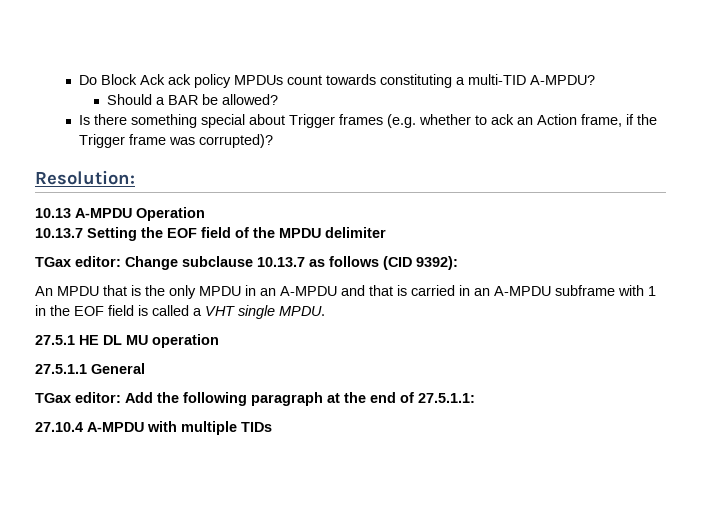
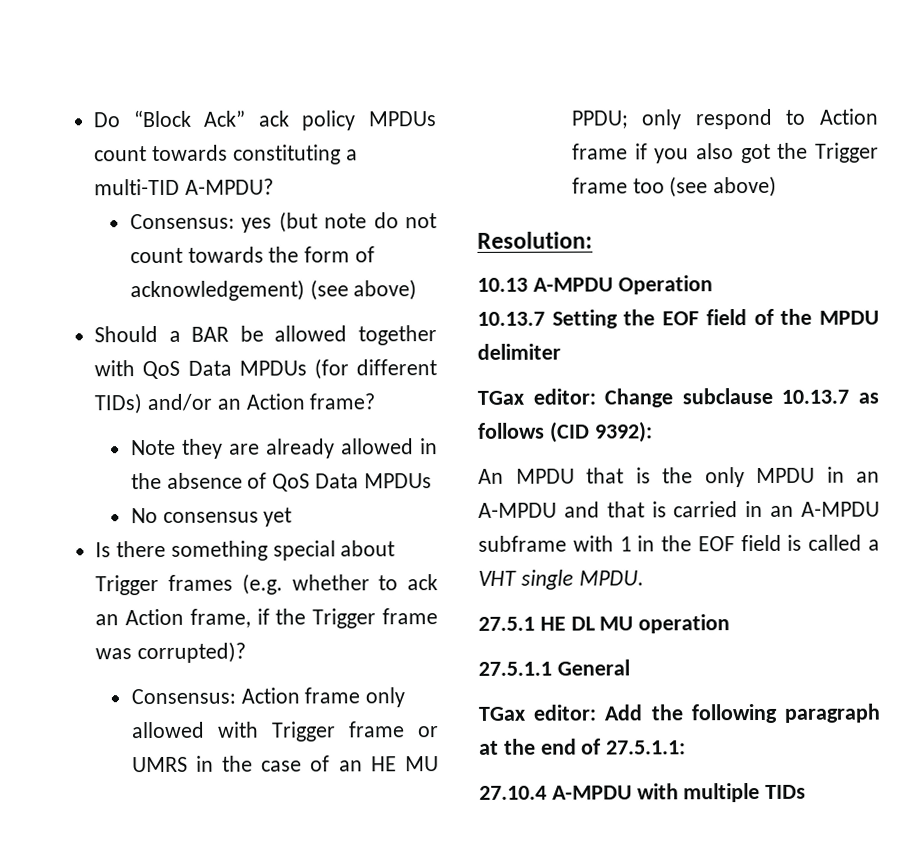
[101,74,166,85] Block Ack -> [132,109,247,128] “Block Ack”
[107,94,279,105] Should a BAR be allowed? -> [129,211,437,233] [129,246,376,264] [129,279,418,302] [94,325,437,346] [94,358,437,380] [94,393,376,415] [130,438,438,459] [130,472,432,492] [130,507,293,527] Consensus: yes (but note do not count towards the form of acknowledgement) (see above) // Should a BAR be allowed together with QoS Data MPDUs (for different TIDs) and/or an Action frame? // Note they are already allowed in the absence of QoS Data MPDUs // No consensus yet
(274, 141) none -> [130,687,406,708] [130,721,439,742] [131,755,439,773] [570,108,879,130] [571,142,879,164] [571,175,778,198] // Consensus: Action frame only allowed with Trigger frame or UMRS in the case of an HE MU PPDU; only respond to Action frame if you also got the Trigger frame too (see above)

